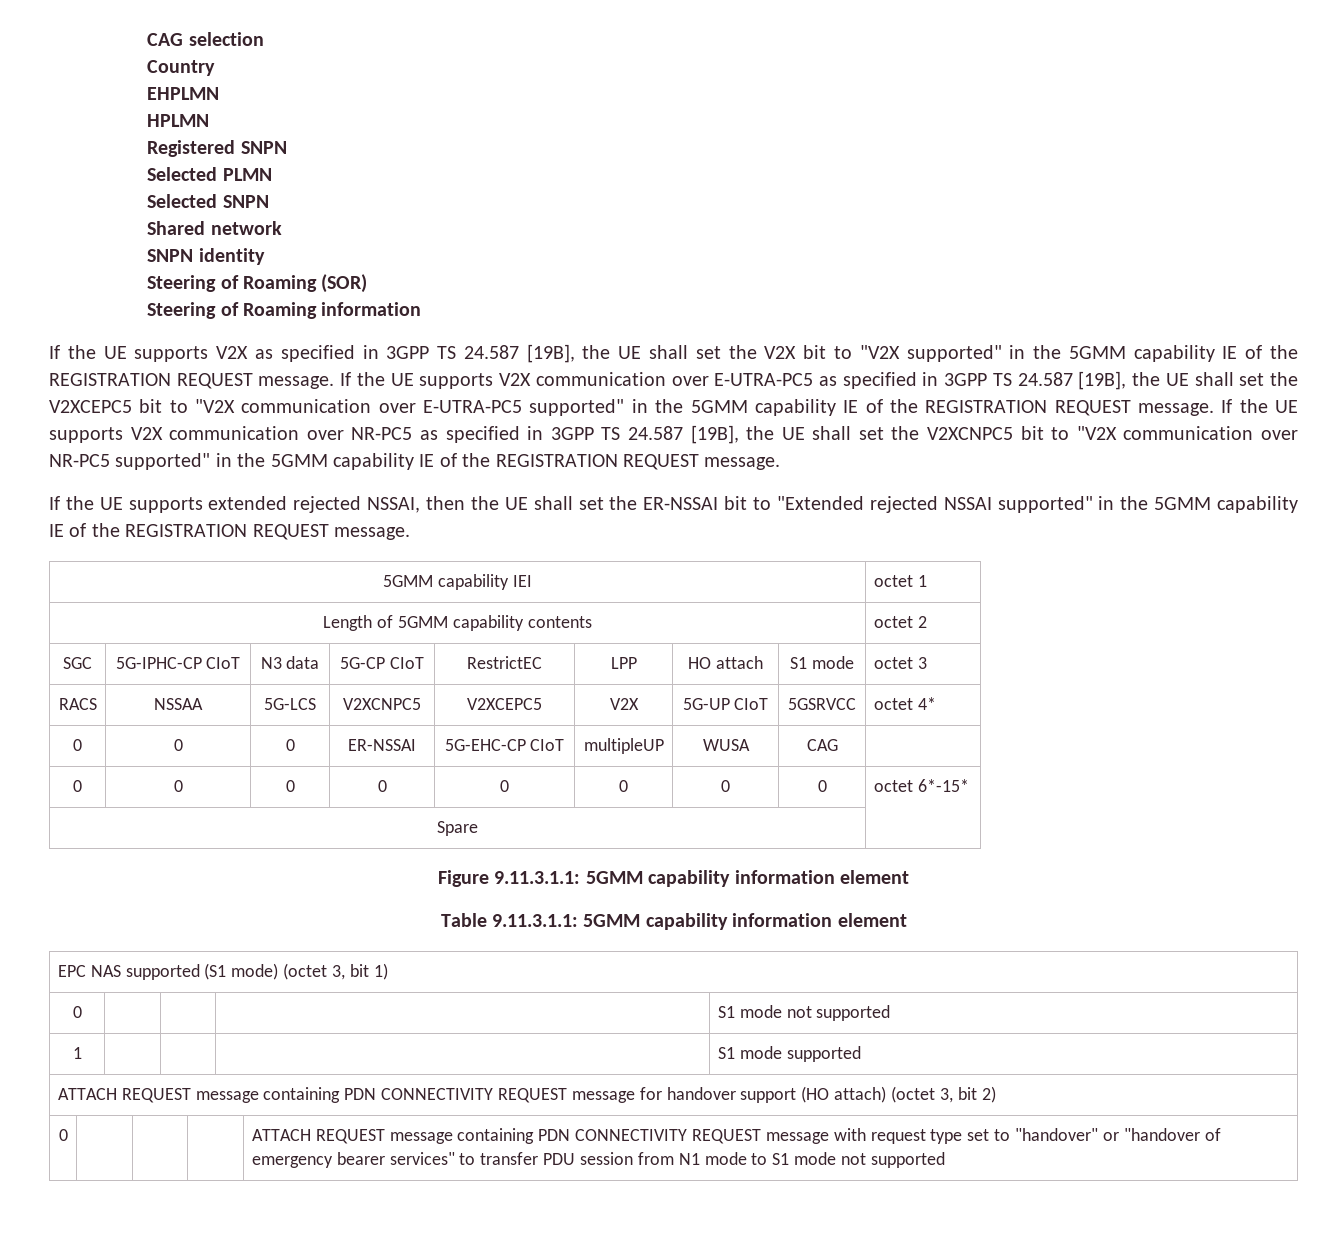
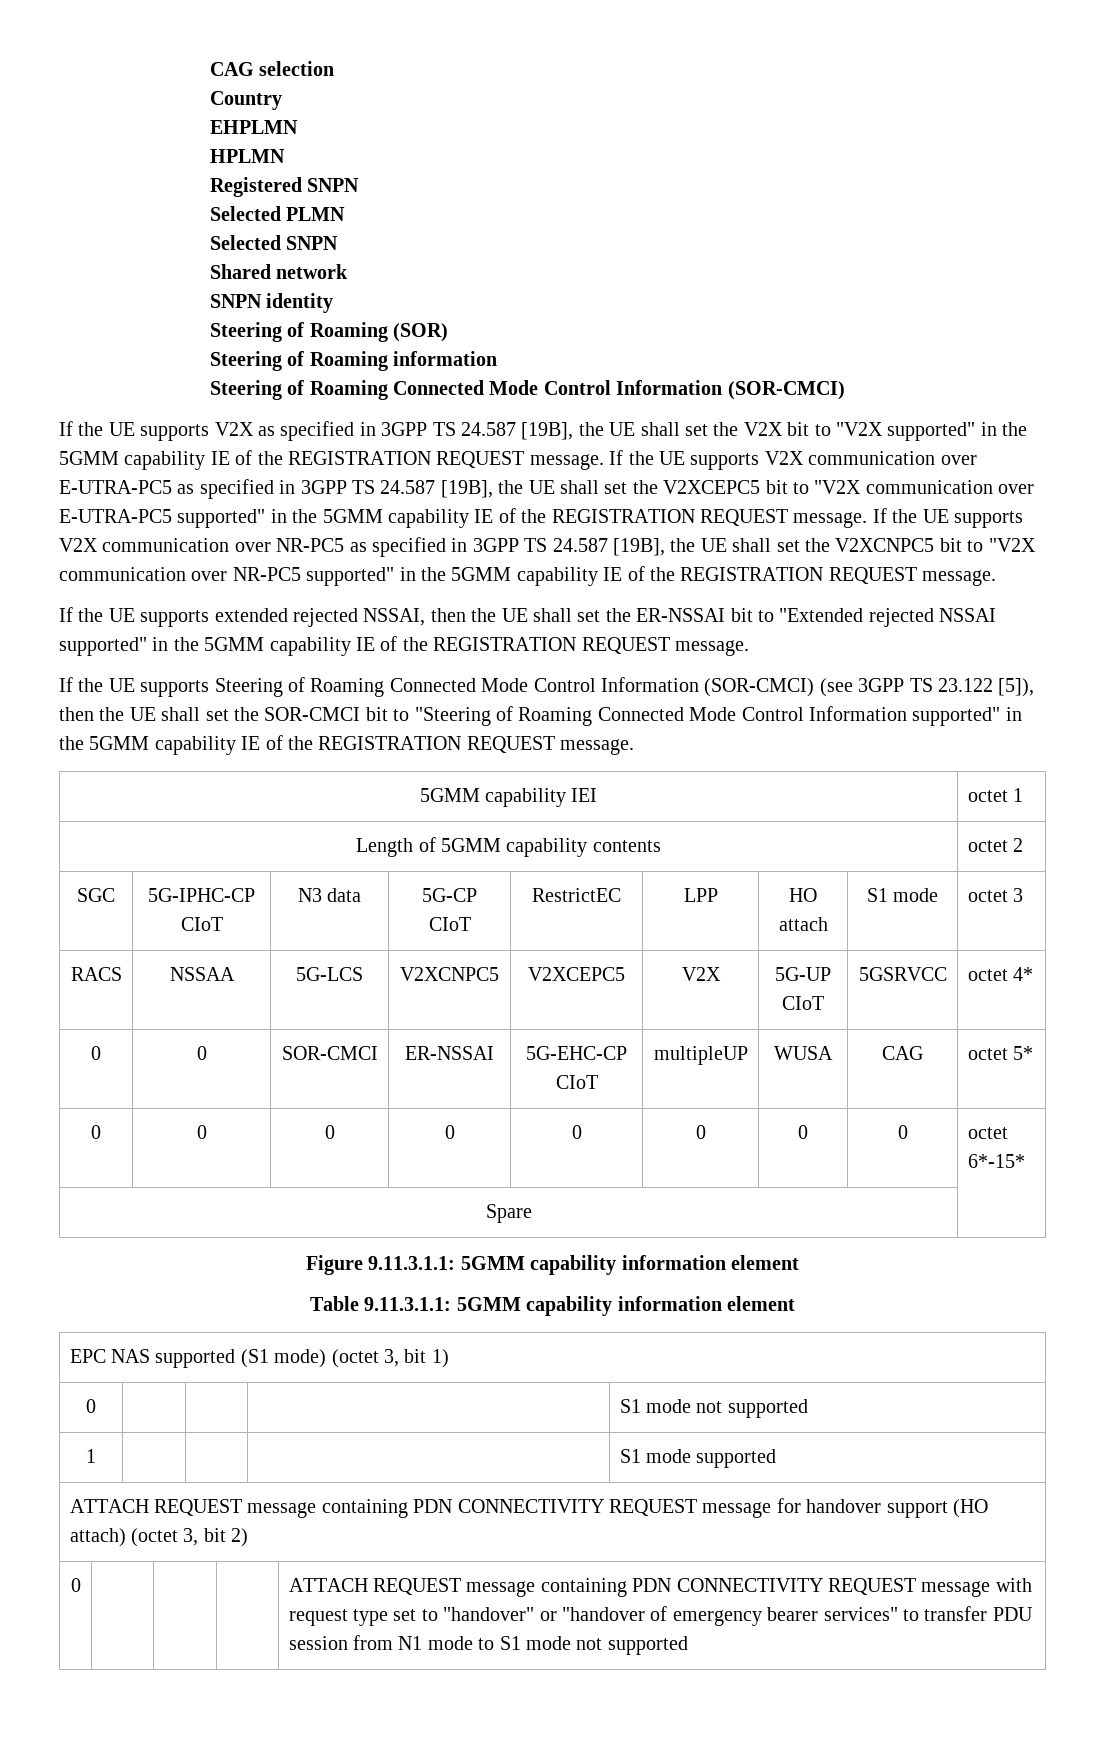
(422, 309) none -> [209,380,845,400] // Steering of Roaming Connected Mode Control Information (SOR-CMCI)
(410, 533) none -> [59,677,1035,697] [59,706,1022,726] [59,735,635,755] // If the UE supports Steering of Roaming Connected Mode Control Information (SOR-CMCI) (see 3GPP TS 23.122 [5]), then the UE shall set the SOR-CMCI bit to "Steering of Roaming Connected Mode Control Information supported" in the 5GMM capability IE of the REGISTRATION REQUEST message.
[285,739,295,751] 0 -> [281,1046,378,1060] SOR-CMCI
(838, 745) none -> [967,1046,1034,1060] octet 5*

